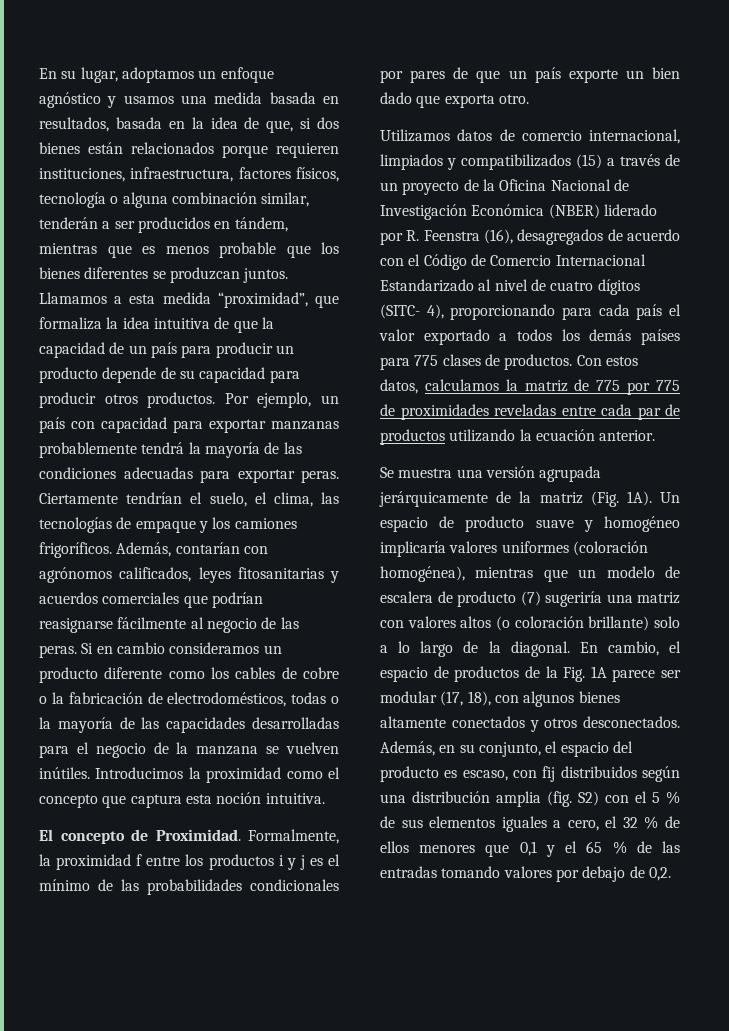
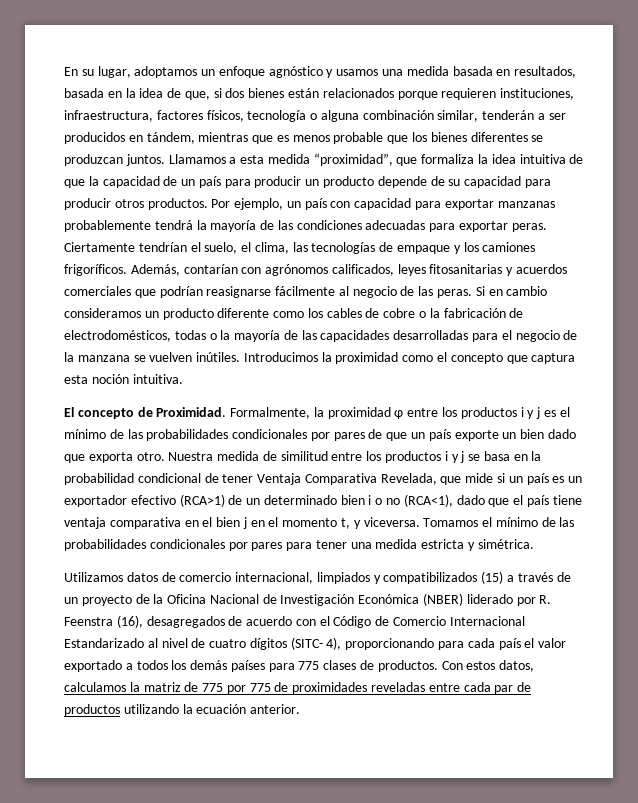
[136,854,143,866] f -> [394,410,404,419] ɸ
(529, 99) none -> [168,451,542,463] [64,473,583,485] [64,494,582,507] [64,517,575,529] [64,539,534,551] Nuestra medida de similitud entre los productos i y j se basa en la probabilidad condicional de tener Ventaja Comparativa Revelada, que mide si un país es un exportador efectivo (RCA>1) de un determinado bien i o no (RCA<1), dado que el país tiene ventaja comparativa en el bien j en el momento t, y viceversa. Tomamos el mínimo de las probabilidades condicionales por pares para tener una medida estricta y simétrica.
[380,466,602,482] [379,491,680,507] [380,516,680,532] [380,541,648,557] [380,566,680,582] [380,591,680,607] [380,616,680,631] [380,641,681,657] [380,666,681,682] [380,691,620,707] [380,716,680,732] [380,741,633,757] [380,766,680,782] [380,791,680,807] [380,816,680,832] [380,841,680,857] [380,866,671,882] // Se muestra una versión agrupada jerárquicamente de la matriz (Fig. 1A). Un espacio de producto suave y homogéneo implicaría valores uniformes (coloración homogénea), mientras que un modelo de escalera de producto (7) sugeriría una matriz con valores altos (o coloración brillante) solo a lo largo de la diagonal. En cambio, el espacio de productos de la Fig. 1A parece ser modular (17, 18), con algunos bienes altamente conectados y otros desconectados. Además, en su conjunto, el espacio del producto es escaso, con fij distribuidos según una distribución amplia (fig. S2) con el 5 % de sus elementos iguales a cero, el 32 % de ellos menores que 0,1 y el 65 % de las entradas tomando valores por debajo de 0,2. -> (301, 709) none

